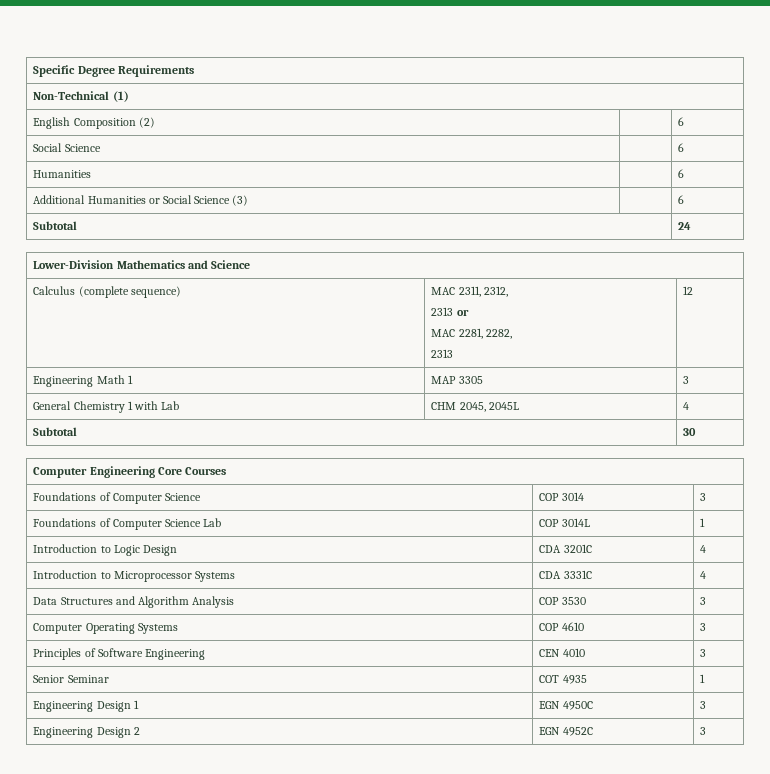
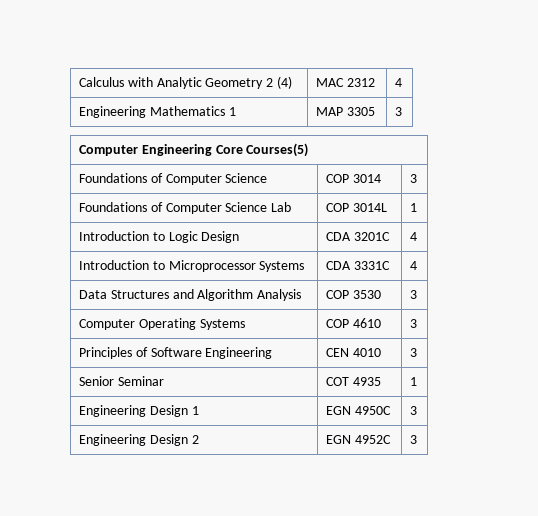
[33,65,194,77] [33,91,129,102] [33,117,155,129] [678,117,685,126] [33,143,101,152] [678,143,685,152] [33,170,92,178] [678,169,685,178] [33,195,249,206] [678,195,685,204] [33,221,78,230] [678,222,692,230] [33,260,251,269] [33,286,181,298] [431,286,508,297] [431,307,469,316] [431,328,512,339] [431,349,454,358] [683,286,694,295] [33,375,125,387] Specific Degree Requirements // Non-Technical (1) // English Composition (2) | | 6 // Social Science | | 6 // Humanities | | 6 // Additional Humanities or Social Science (3) | | 6 // Subtotal | 24 // Lower-Division Mathematics and Science // Calculus (complete sequence) | MAC 2311, 2312, // 2313 or // MAC 2281, 2282, // 2313 | 12 // Engineering Math -> [79,76,292,89] [316,78,375,87] [395,78,403,87] [79,106,225,118] Calculus with Analytic Geometry 2 (4) | MAC 2312 | 4 // Engineering Mathematics
[33,401,180,413] [431,402,519,412] [683,402,690,410] [33,427,78,436] [683,428,697,436] // General Chemistry 1 with Lab | CHM 2045, 2045L | 4 // Subtotal | 30 -> (403, 111) none
[185,467,227,475] Courses -> [246,143,309,157] Courses(5)

